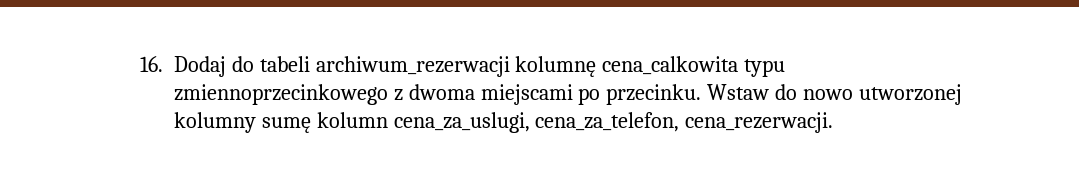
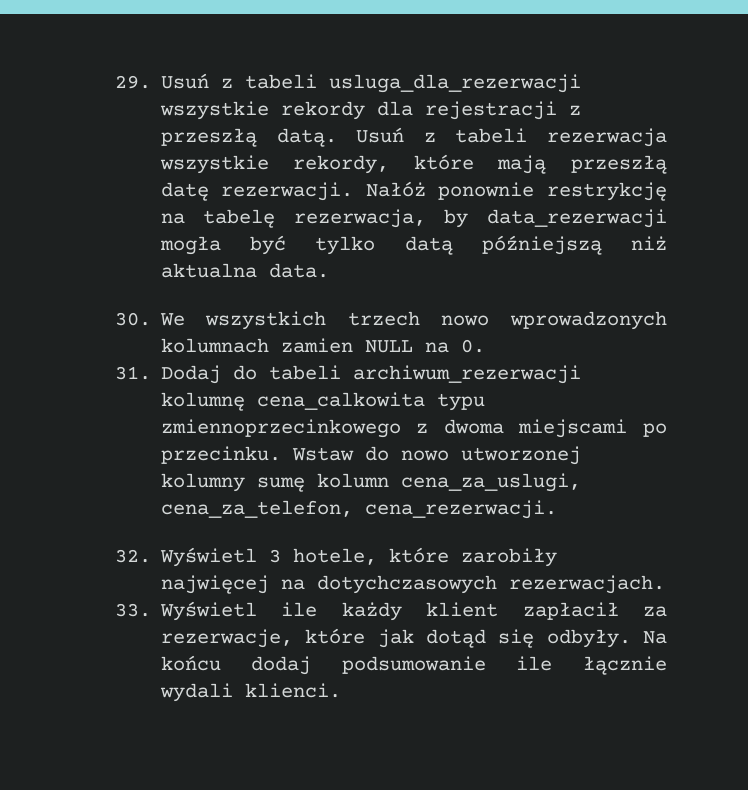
[139,56,163,72] 16. -> [114,73,581,93] [159,101,581,120] [160,127,667,147] [159,154,667,174] [160,181,667,201] [160,209,667,228] [159,235,667,255] [160,263,329,278] [114,311,667,330] [160,338,485,353] [114,366,151,380] 29. Usuń z tabeli usluga_dla_rezerwacji wszystkie rekordy dla rejestracji z przeszłą datą. Usuń z tabeli rezerwacja wszystkie rekordy, które mają przeszłą datę rezerwacji. Nałóż ponownie restrykcję na tabelę rezerwacja, by data_rezerwacji mogła być tylko datą późniejszą niż aktualna data. // 30. We wszystkich trzech nowo wprowadzonych kolumnach zamien NULL na 0. // 31.
(834, 122) none -> [114,547,557,567] [160,575,665,594] [114,601,667,621] [160,628,667,648] [160,655,667,675] [159,683,341,702] // 32. Wyświetl 3 hotele, które zarobiły najwięcej na dotychczasowych rezerwacjach. // 33. Wyświetl ile każdy klient zapłacił za rezerwacje, które jak dotąd się odbyły. Na końcu dodaj podsumowanie ile łącznie wydali klienci.

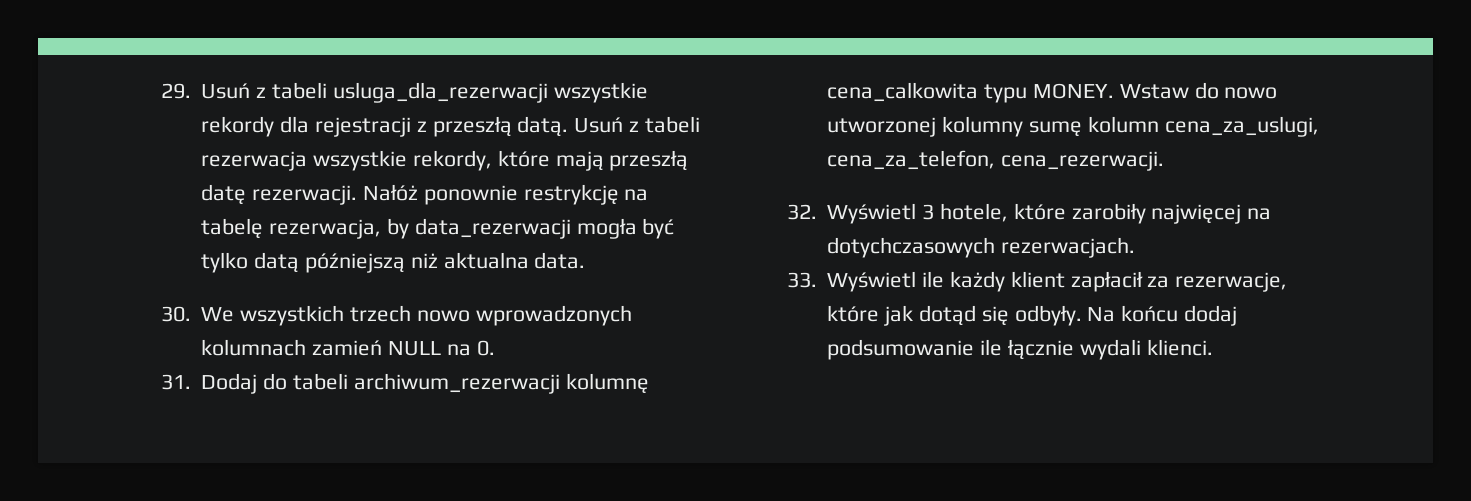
[280,338,353,353] zamien -> [312,340,383,356] zamień
[160,419,667,438] [160,446,281,464] zmiennoprzecinkowego z dwoma miejscami po przecinku. -> [1032,83,1114,99] MONEY.

